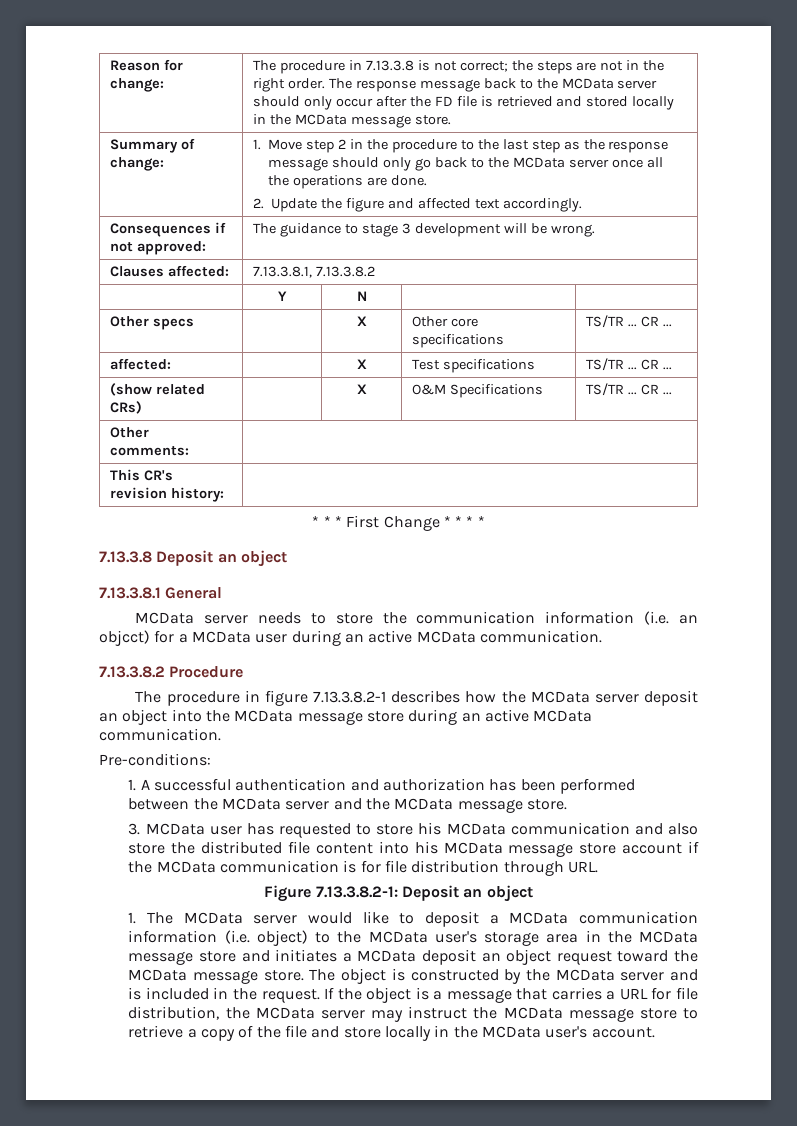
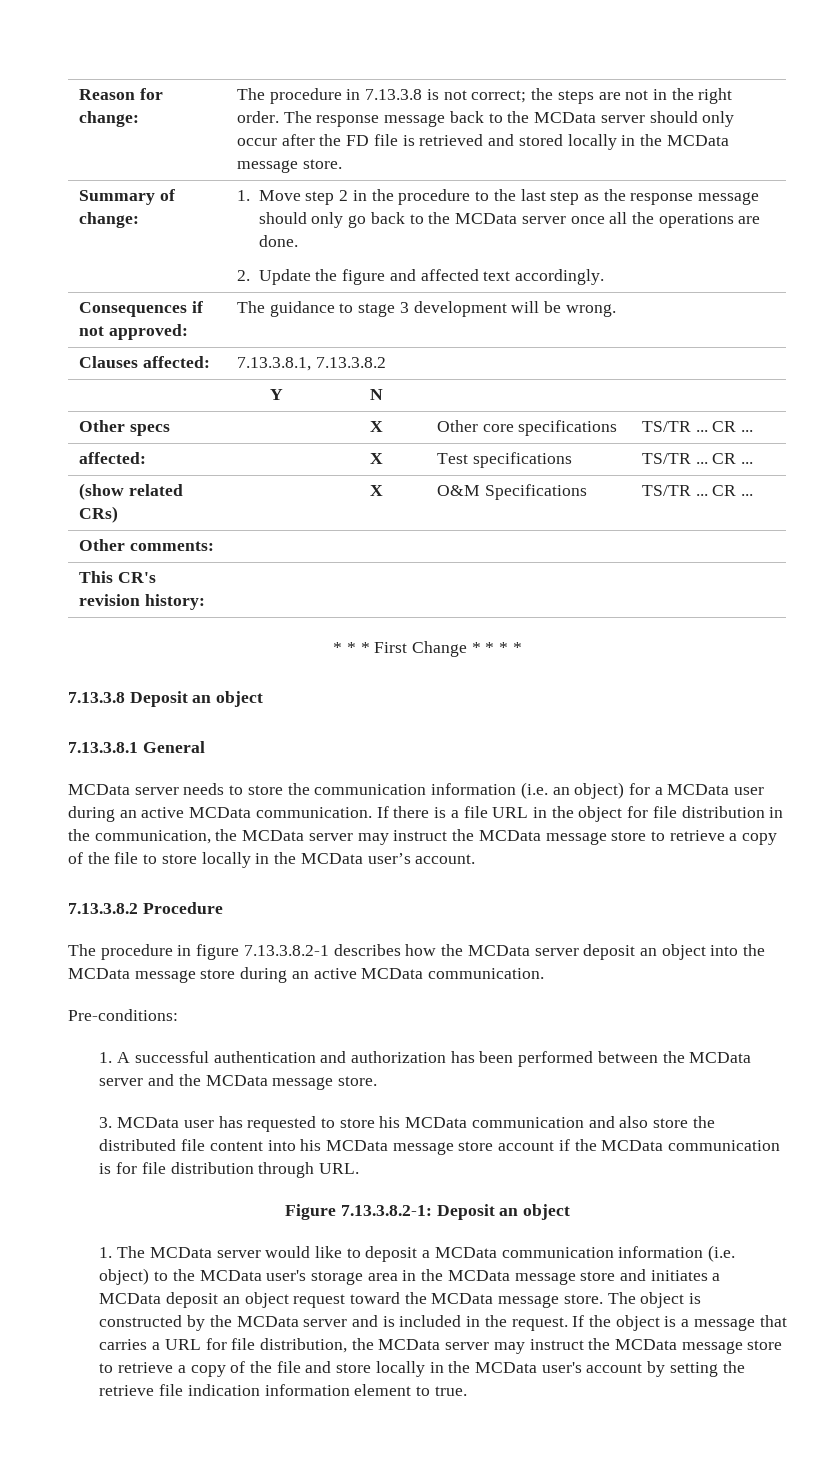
[99,630,150,646] objcct) -> [574,782,625,799] object)
(602, 636) none -> [376,806,784,822] [68,829,778,845] [68,852,476,868] If there is a file URL in the object for file distribution in the communication, the MCData server may instruct the MCData message store to retrieve a copy of the file to store locally in the MCData user’s account.
[591,1027,655,1038] account. -> [586,1361,745,1377] [99,1384,467,1396] account by setting the retrieve file indication information element to true.

